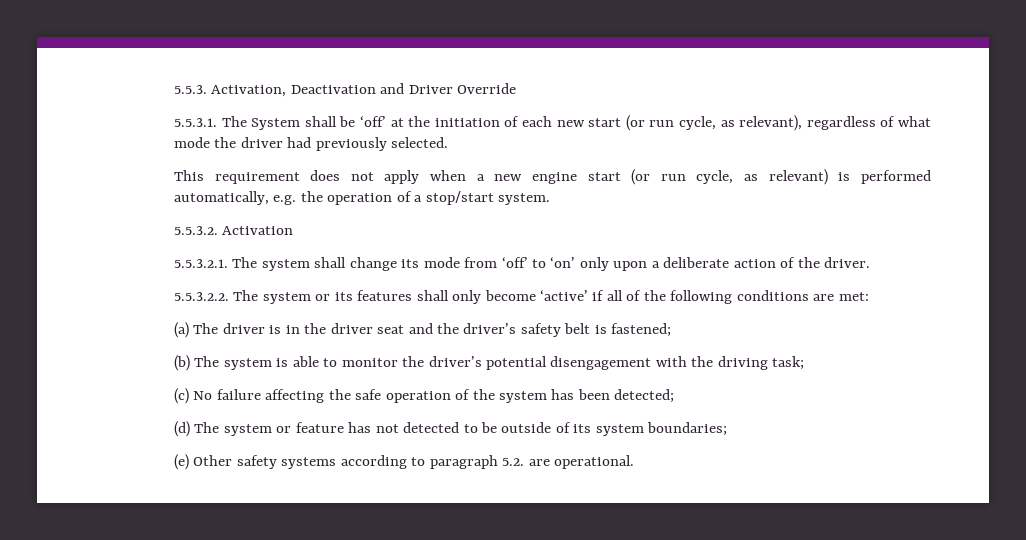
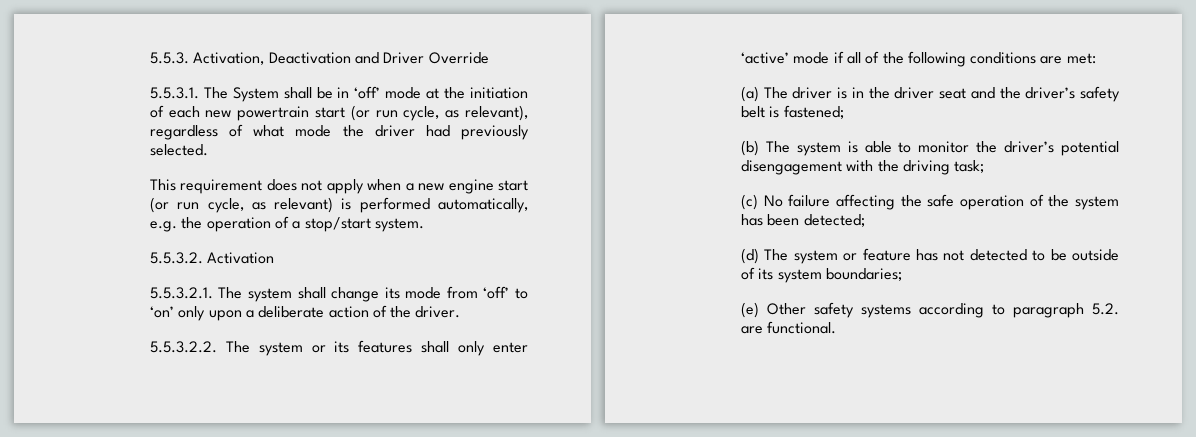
[359,116,386,127] ‘off’ -> [337,86,422,99] in ‘off’ mode
(585, 123) none -> [237,106,310,121] powertrain
[484,290,589,301] become ‘active’ -> [492,342,528,353] [740,52,830,64] enter ‘active’ mode
[554,455,635,469] operational. -> [767,321,837,334] functional.

